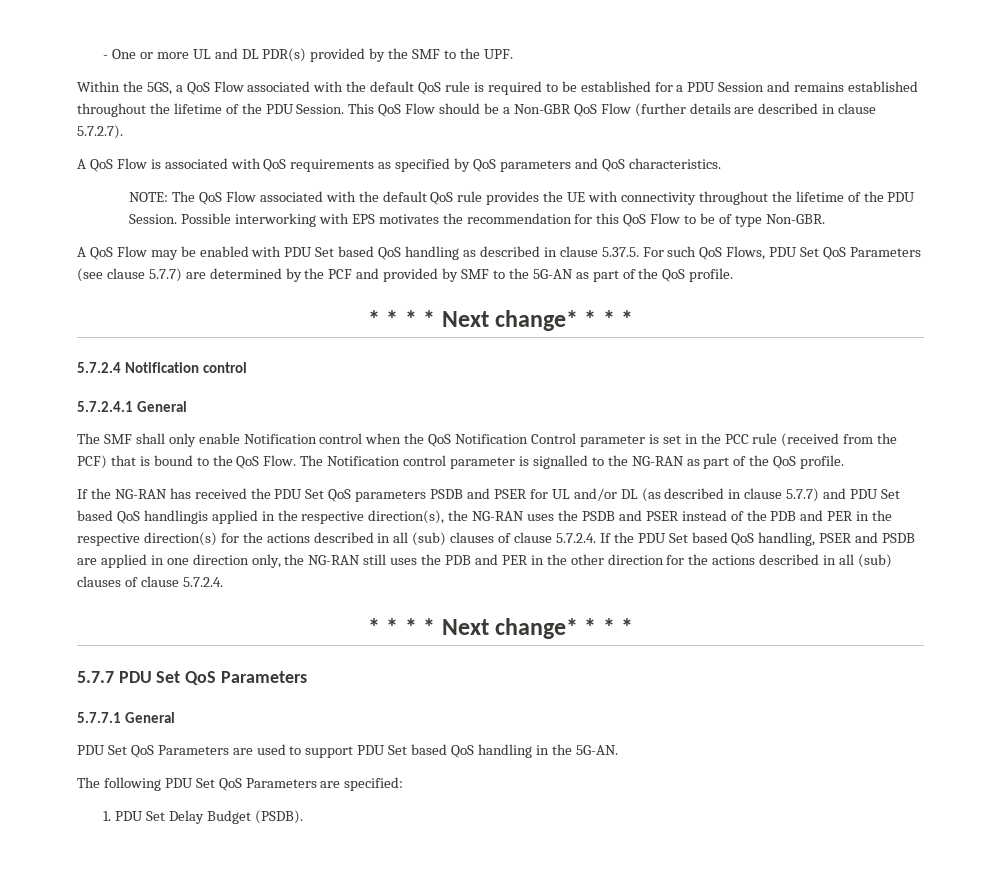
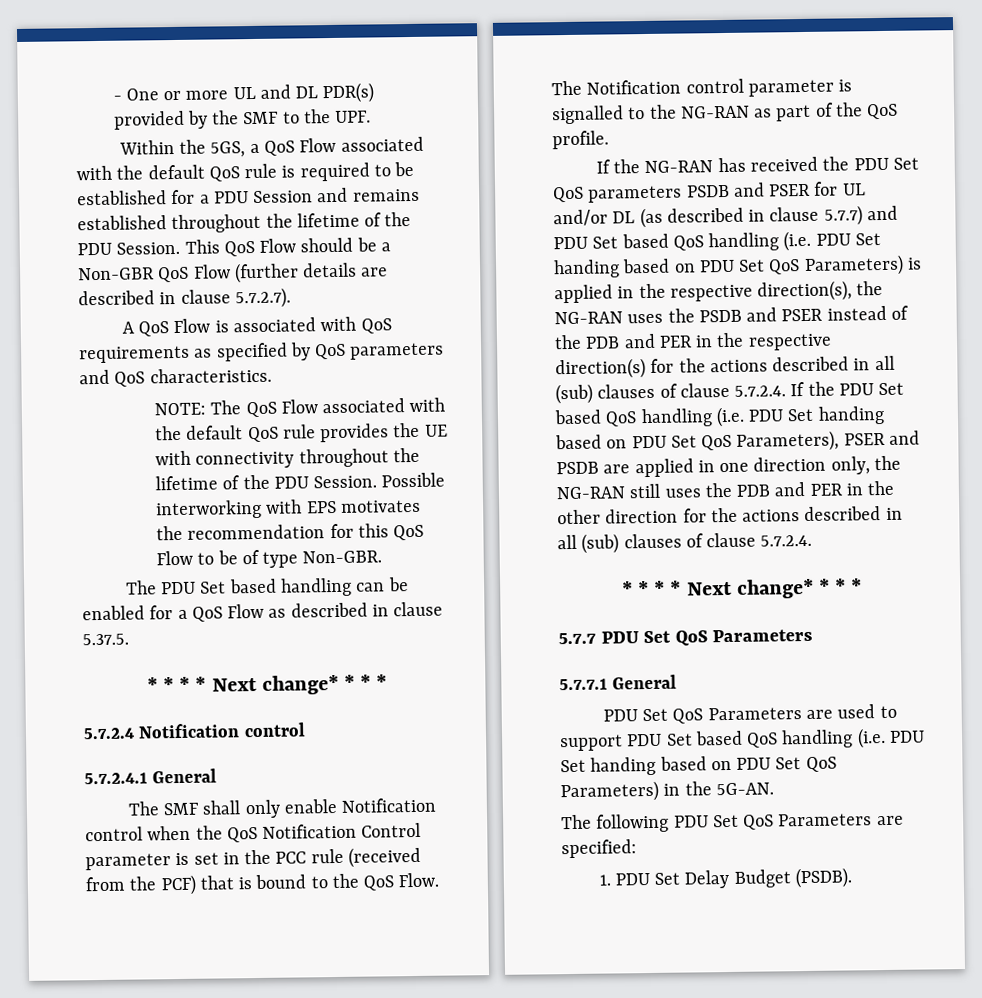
[77,246,460,260] A QoS Flow may be enabled with PDU Set based QoS handling -> [125,577,409,597] [82,603,265,622] The PDU Set based handling can be enabled for a QoS Flow
[642,246,921,260] [77,268,734,282] For such QoS Flows, PDU Set QoS Parameters (see clause 5.7.7) are determined by the PCF and provided by SMF to the 5G-AN as part of the QoS profile. -> (129, 639) none
[143,510,208,524] handlingis -> [708,230,881,252] [553,254,922,279] handling (i.e. PDU Set handing based on PDU Set QoS Parameters) is
[758,532,816,546] handling, -> [640,405,885,428] [555,430,840,452] handling (i.e. PDU Set handing based on PDU Set QoS Parameters),
(532, 751) none -> [856,727,925,749] [560,756,837,776] [560,780,659,803] (i.e. PDU Set handing based on PDU Set QoS Parameters)

